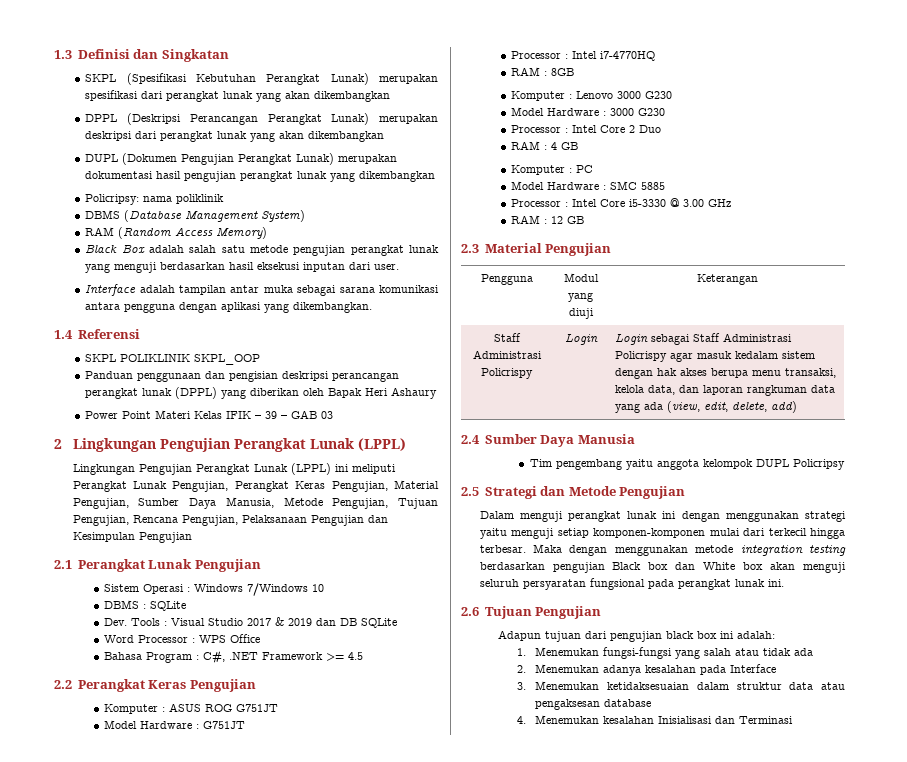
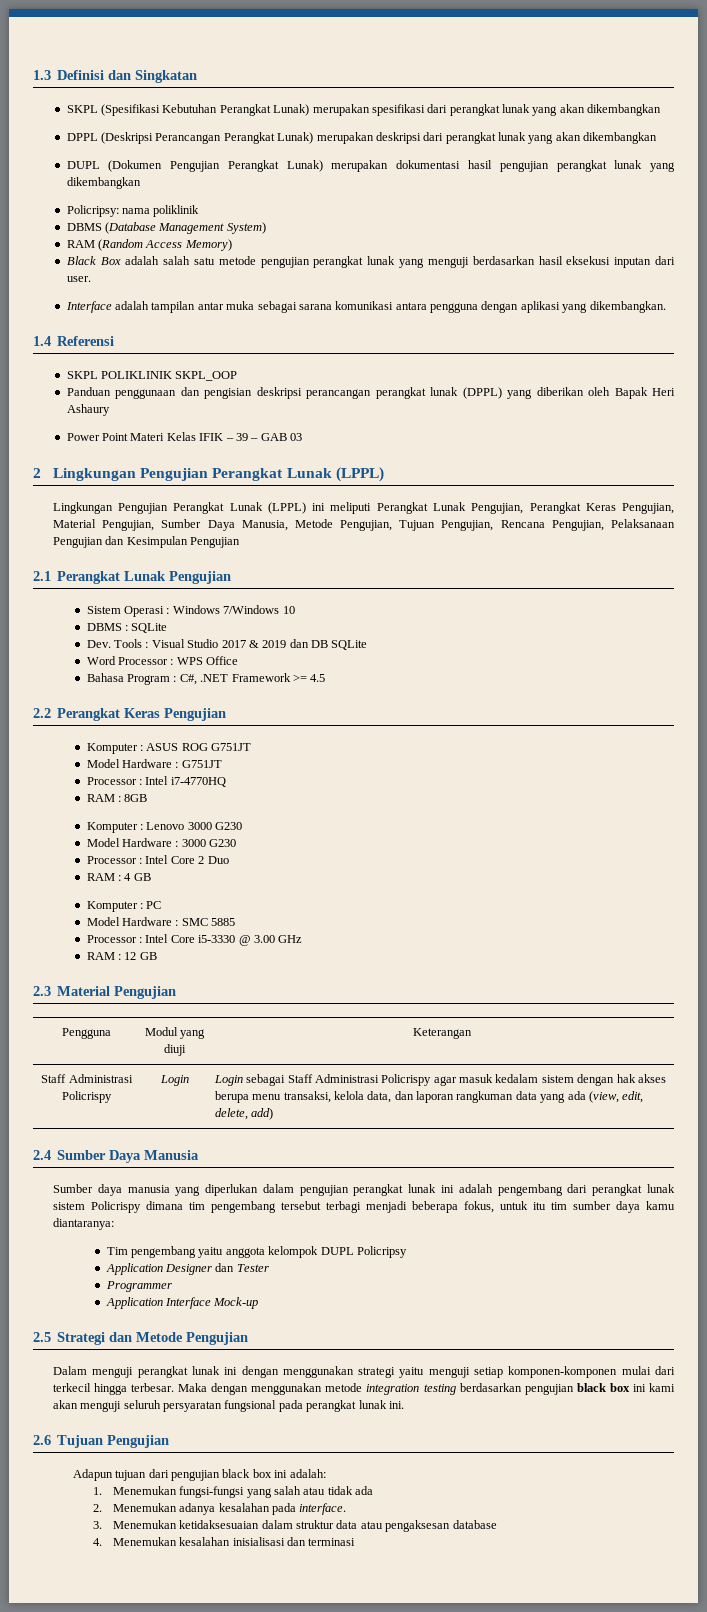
(635, 439) none -> [52,1184,676,1196] [52,1201,675,1213] [52,1218,114,1230] // Sumber daya manusia yang diperlukan dalam pengujian perangkat lunak ini adalah pengembang dari perangkat lunak sistem Policrispy dimana tim pengembang tersebut terbagi menjadi beberapa fokus, untuk itu tim sumber daya kamu diantaranya:
(845, 464) none -> [105,1263,269,1275] [105,1281,172,1292] [105,1297,259,1309] // Application Designer dan Tester // Programmer // Application Interface Mock-up
[612,562,764,570] Black box dan White box -> [576,1383,675,1392] black box ini kami
[730,664,777,673] Interface -> [299,1503,347,1515] interface.
[658,716,794,724] Inisialisasi dan Terminasi -> [232,1537,356,1546] inisialisasi dan terminasi

